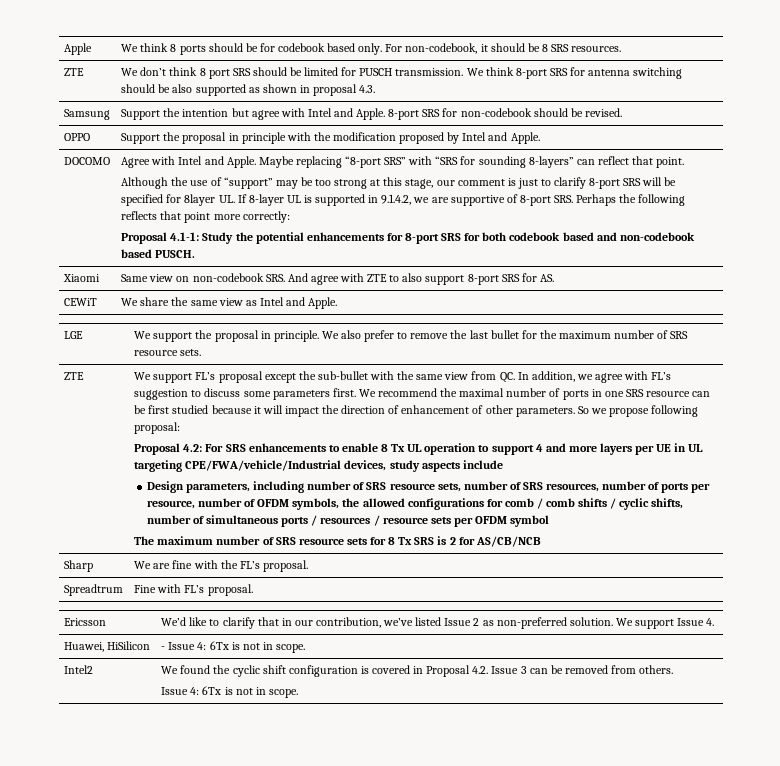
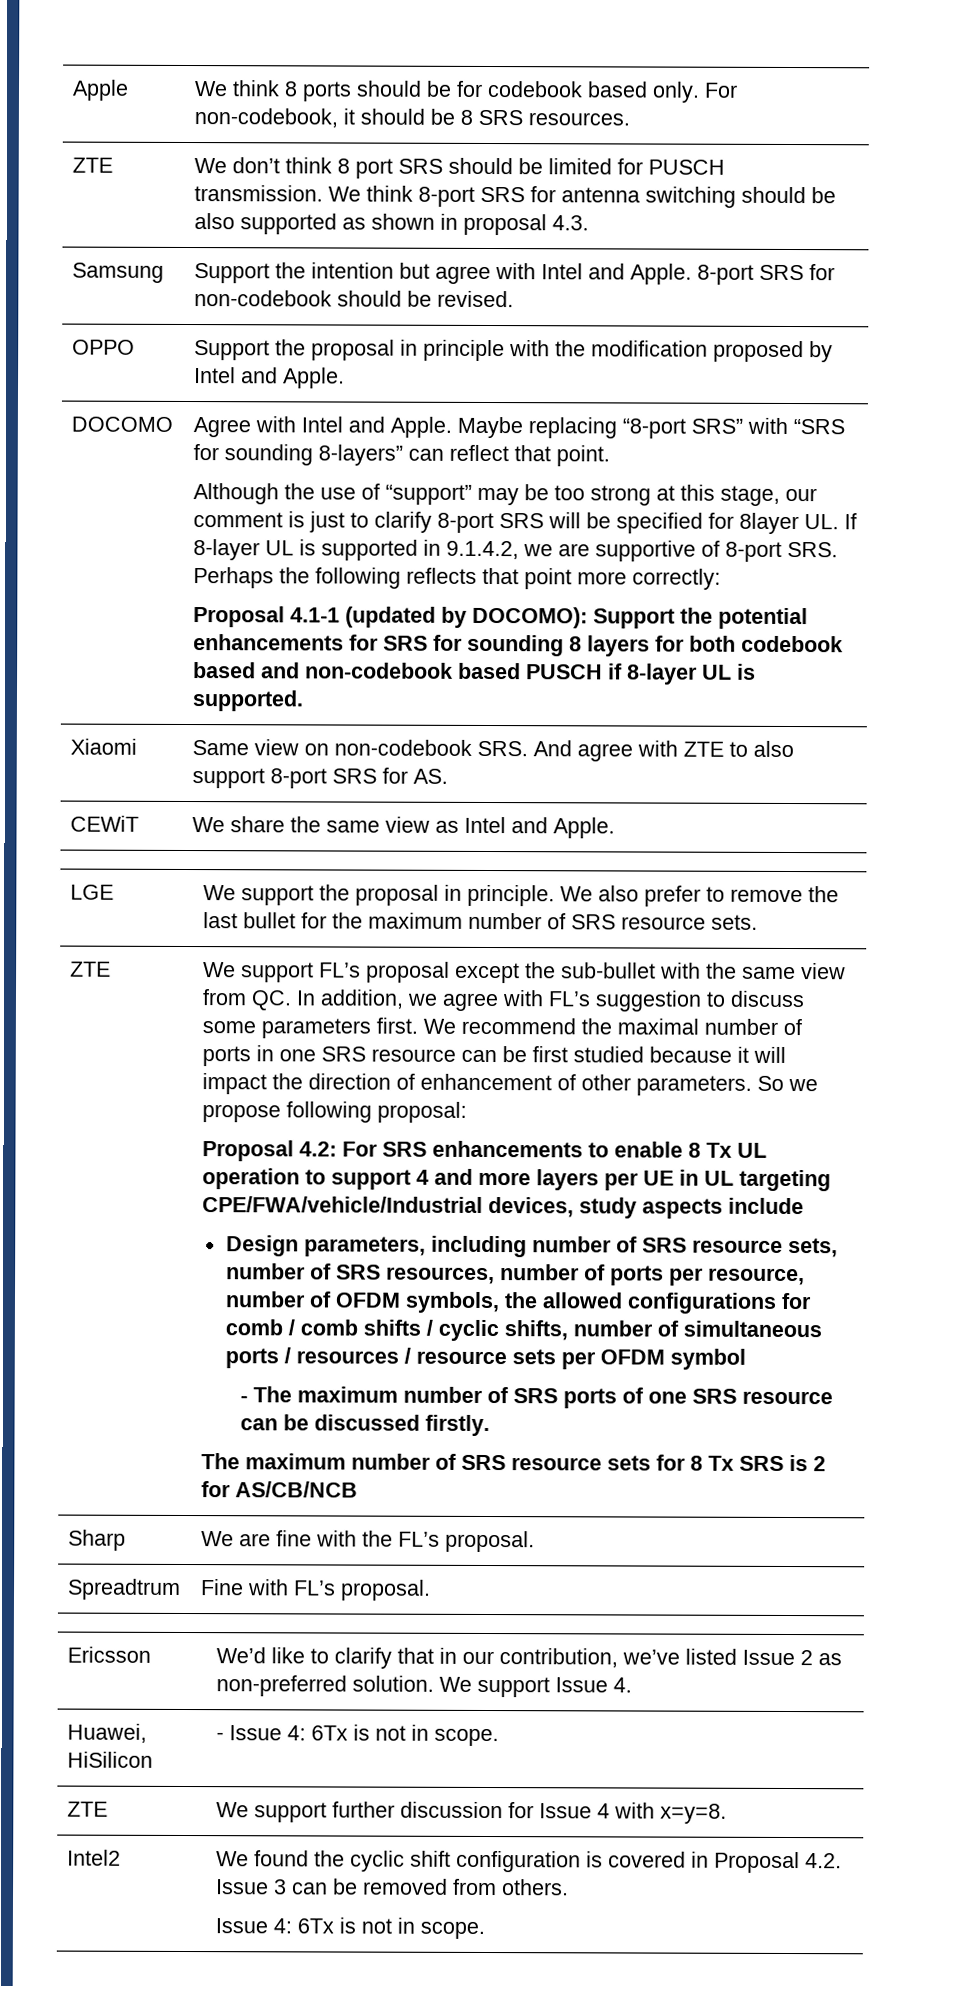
[170,232,234,244] 4.1-1: Study -> [290,606,676,629] 4.1-1 (updated by DOCOMO): Support
[404,233,481,244] 8-port SRS for -> [383,634,686,657] SRS for sounding 8 layers for
[155,250,196,258] PUSCH. -> [526,663,757,685] [192,690,305,712] PUSCH if 8-layer UL is supported.
(550, 521) none -> [240,1386,834,1409] [240,1414,491,1437] // - The maximum number of SRS ports of one SRS resource can be discussed firstly.
(305, 648) none -> [67,1801,109,1817] [216,1801,728,1824] // ZTE | We support further discussion for Issue 4 with x=y=8.

